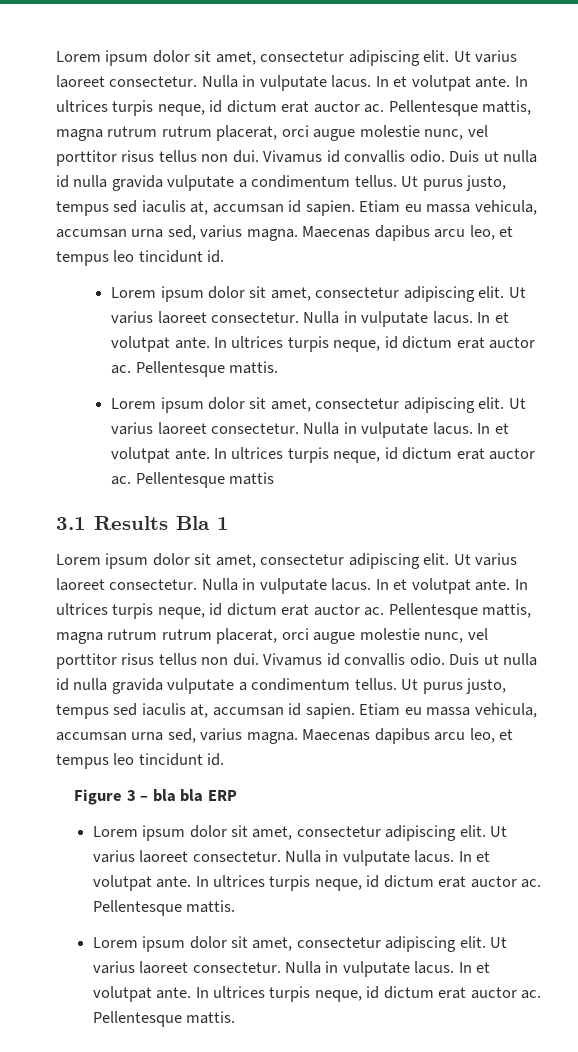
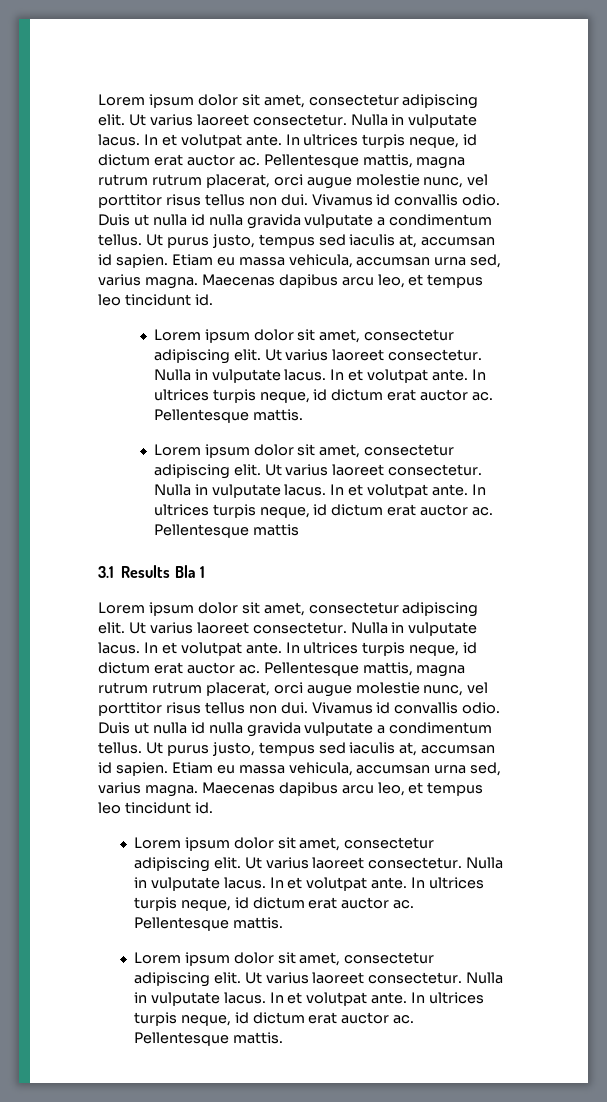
[74,789,237,805] // Figure 3 – bla bla ERP -> (213, 808) none

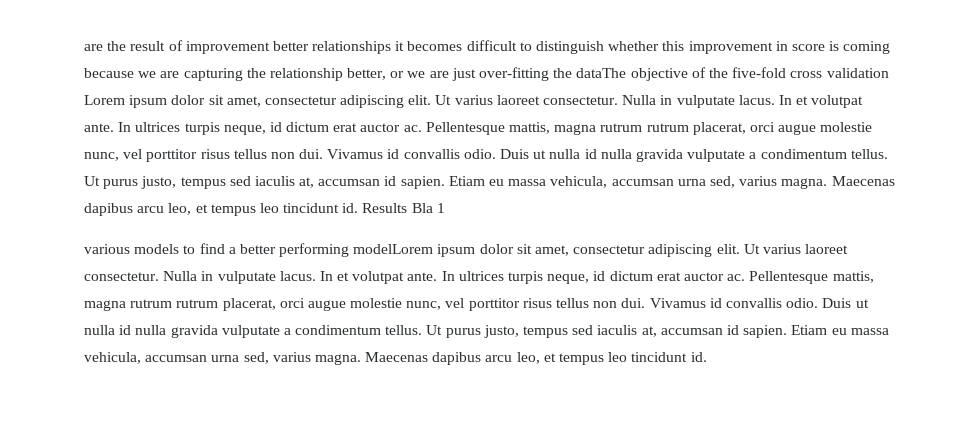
(98, 100) none -> [84,40,891,54] [84,67,889,81] are the result of improvement better relationships it becomes difficult to distinguish whether this improvement in score is coming because we are capturing the relationship better, or we are just over-fitting the dataThe objective of the five-fold cross validation
[153,329,455,343] [153,349,483,364] [153,369,486,383] [153,389,494,403] [153,409,303,423] [153,444,455,458] [153,464,483,479] [153,484,486,498] [153,504,494,518] [153,524,299,538] [98,565,205,578] [98,602,145,614] // Lorem ipsum dolor sit amet, consectetur adipiscing elit. Ut varius laoreet consectetur. Nulla in vulputate lacus. In et volutpat ante. In ultrices turpis neque, id dictum erat auctor ac. Pellentesque mattis. // Lorem ipsum dolor sit amet, consectetur adipiscing elit. Ut varius laoreet consectetur. Nulla in vulputate lacus. In et volutpat ante. In ultrices turpis neque, id dictum erat auctor ac. Pellentesque mattis // 3.1 Results Bla 1 // Lorem -> [362,203,445,213] [84,243,434,257] Results Bla 1 // various models to find a better performing modelLorem
[133,837,435,851] [133,857,504,872] [133,877,485,891] [133,897,415,911] [133,917,283,931] [133,952,435,966] [133,972,504,987] [133,992,485,1006] [133,1012,415,1026] [133,1032,283,1046] // Lorem ipsum dolor sit amet, consectetur adipiscing elit. Ut varius laoreet consectetur. Nulla in vulputate lacus. In et volutpat ante. In ultrices turpis neque, id dictum erat auctor ac. Pellentesque mattis. // Lorem ipsum dolor sit amet, consectetur adipiscing elit. Ut varius laoreet consectetur. Nulla in vulputate lacus. In et volutpat ante. In ultrices turpis neque, id dictum erat auctor ac. Pellentesque mattis. -> (707, 357) none

